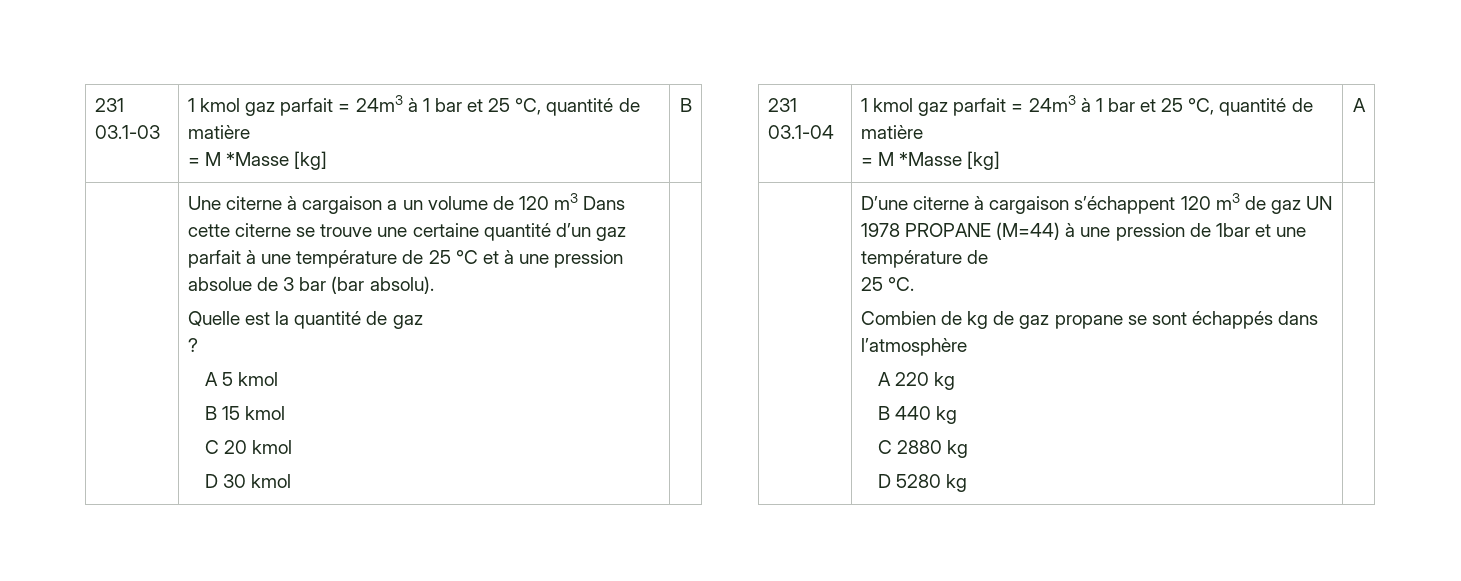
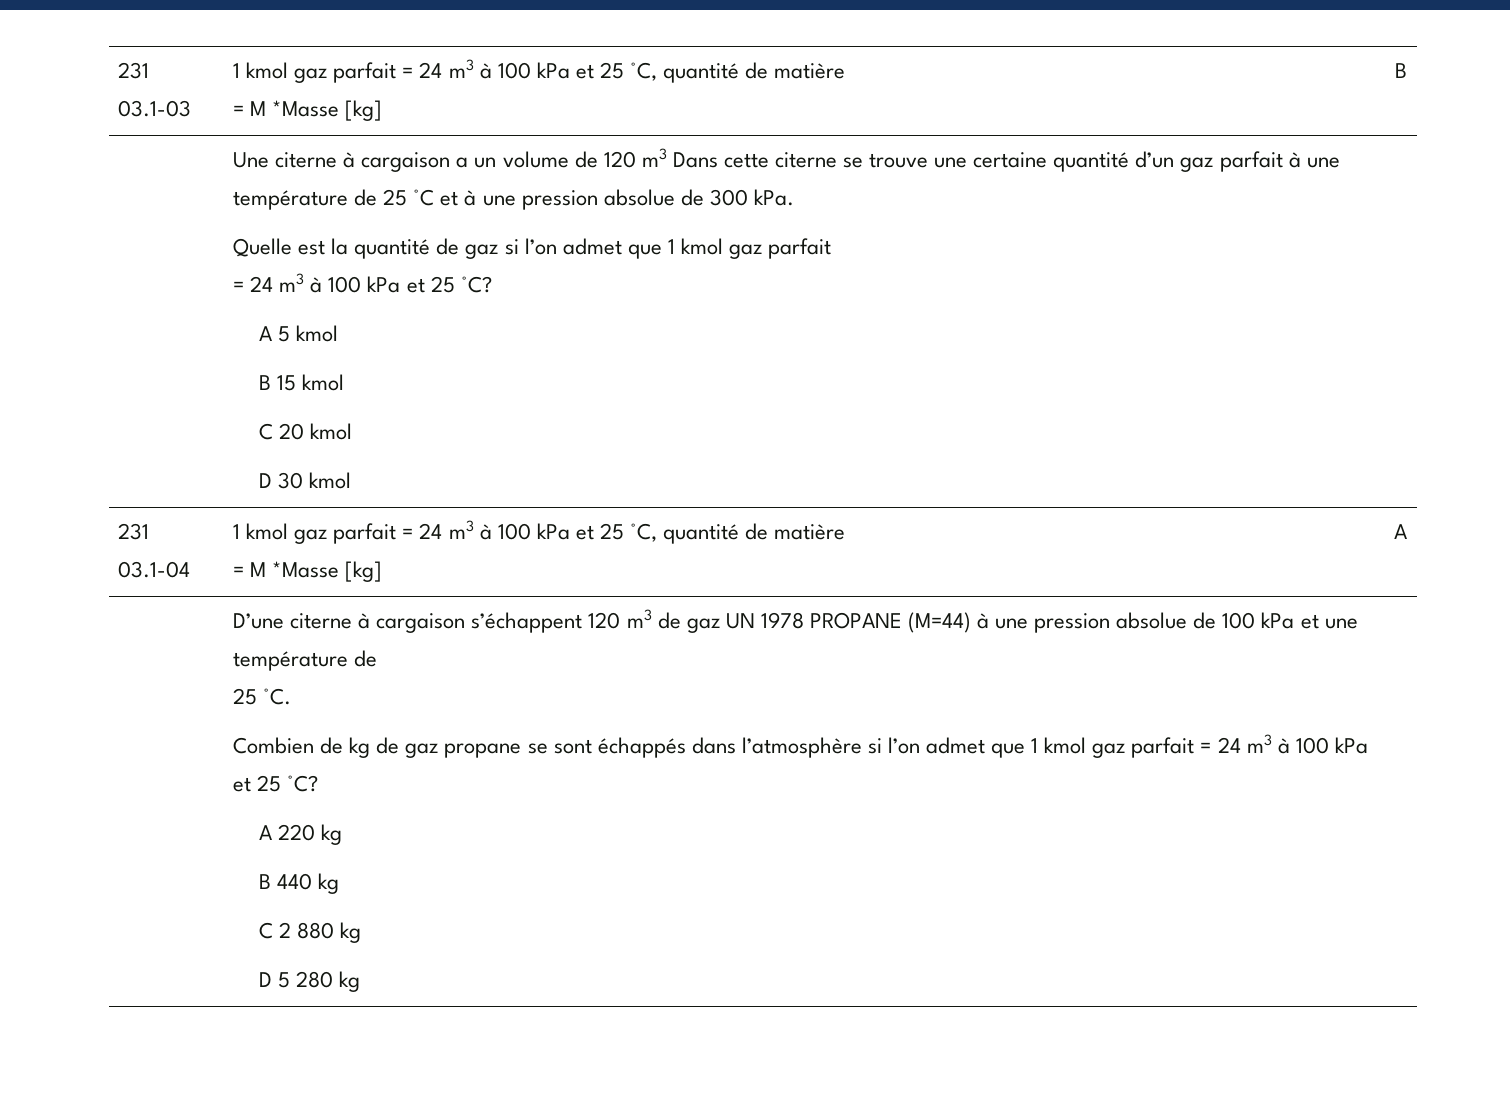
[355,95,462,112] 24m3 à 1 bar -> [419,59,570,79] 24 m3 à 100 kPa
[283,276,434,294] 3 bar (bar absolu). -> [709,189,794,206] 300 kPa.
[187,338,198,352] // ? -> [504,238,832,259] [233,273,492,293] si l’on admet que 1 kmol gaz parfait // = 24 m3 à 100 kPa et 25 °C?
[1028,95,1135,112] 24m3 à 1 bar -> [419,520,570,540] 24 m3 à 100 kPa
[1189,223,1250,237] de 1bar -> [1116,612,1295,629] absolue de 100 kPa
(967, 347) none -> [867,734,1368,758] [233,775,319,792] si l’on admet que 1 kmol gaz parfait = 24 m3 à 100 kPa et 25 °C?
[897,440,943,454] 2880 -> [278,922,334,939] 2 880
[896,474,942,488] 5280 -> [277,971,333,988] 5 280

